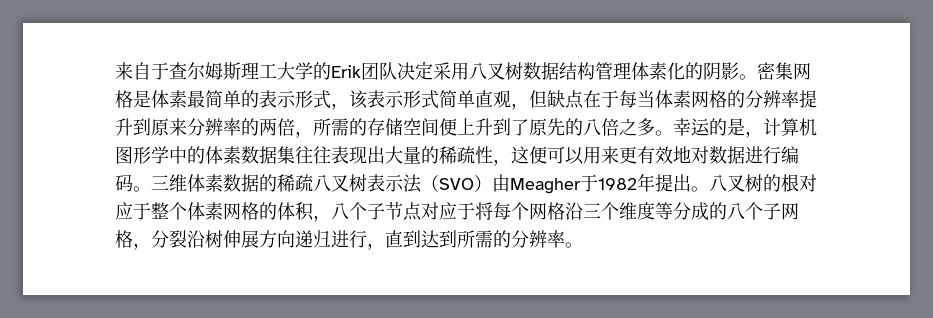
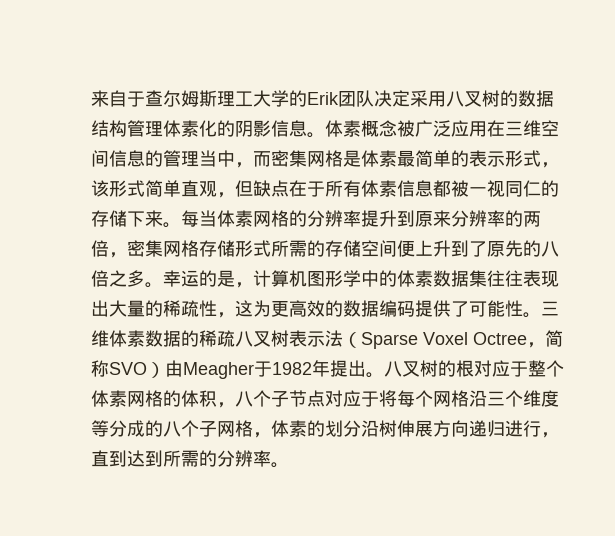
(523, 71) none -> [500,90,518,107] 的
[739,74,757,80] 。 -> [271,120,559,138] [91,150,271,168] 信息。体素概念被广泛应用在三维空间信息的管理当中，而
[367,90,404,108] 表示 -> (109, 188) none
(619, 99) none -> [325,180,559,197] [91,210,181,228] 所有体素信息都被一视同仁的存储下来。
(313, 134) none -> [127,240,271,257] 密集网格存储形式
[529,146,799,165] [115,174,133,192] 便可以用来更有效地对数据进行编码 -> [253,300,523,317] 为更高效的数据编码提供了可能性
(439, 183) none -> [361,330,563,349] [91,360,109,377] Sparse Voxel Octree，简称
[151,230,187,248] 分裂 -> [271,420,361,437] 体素的划分

